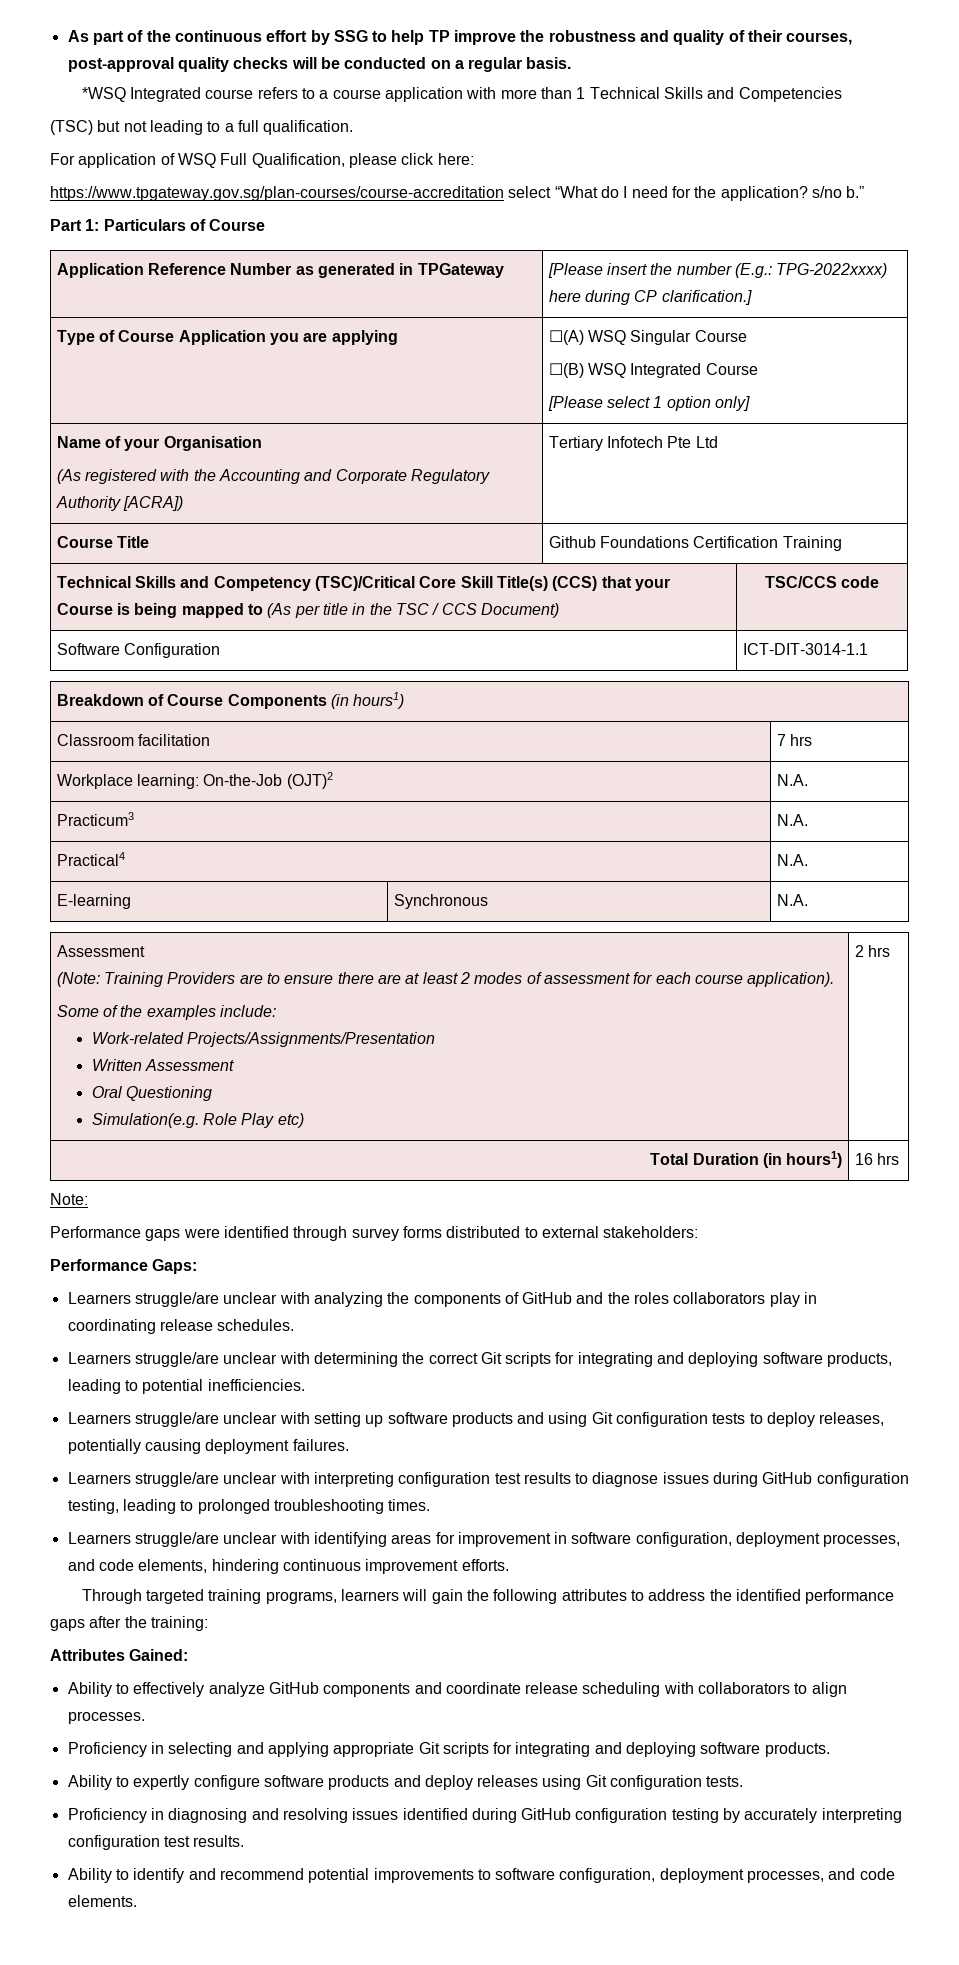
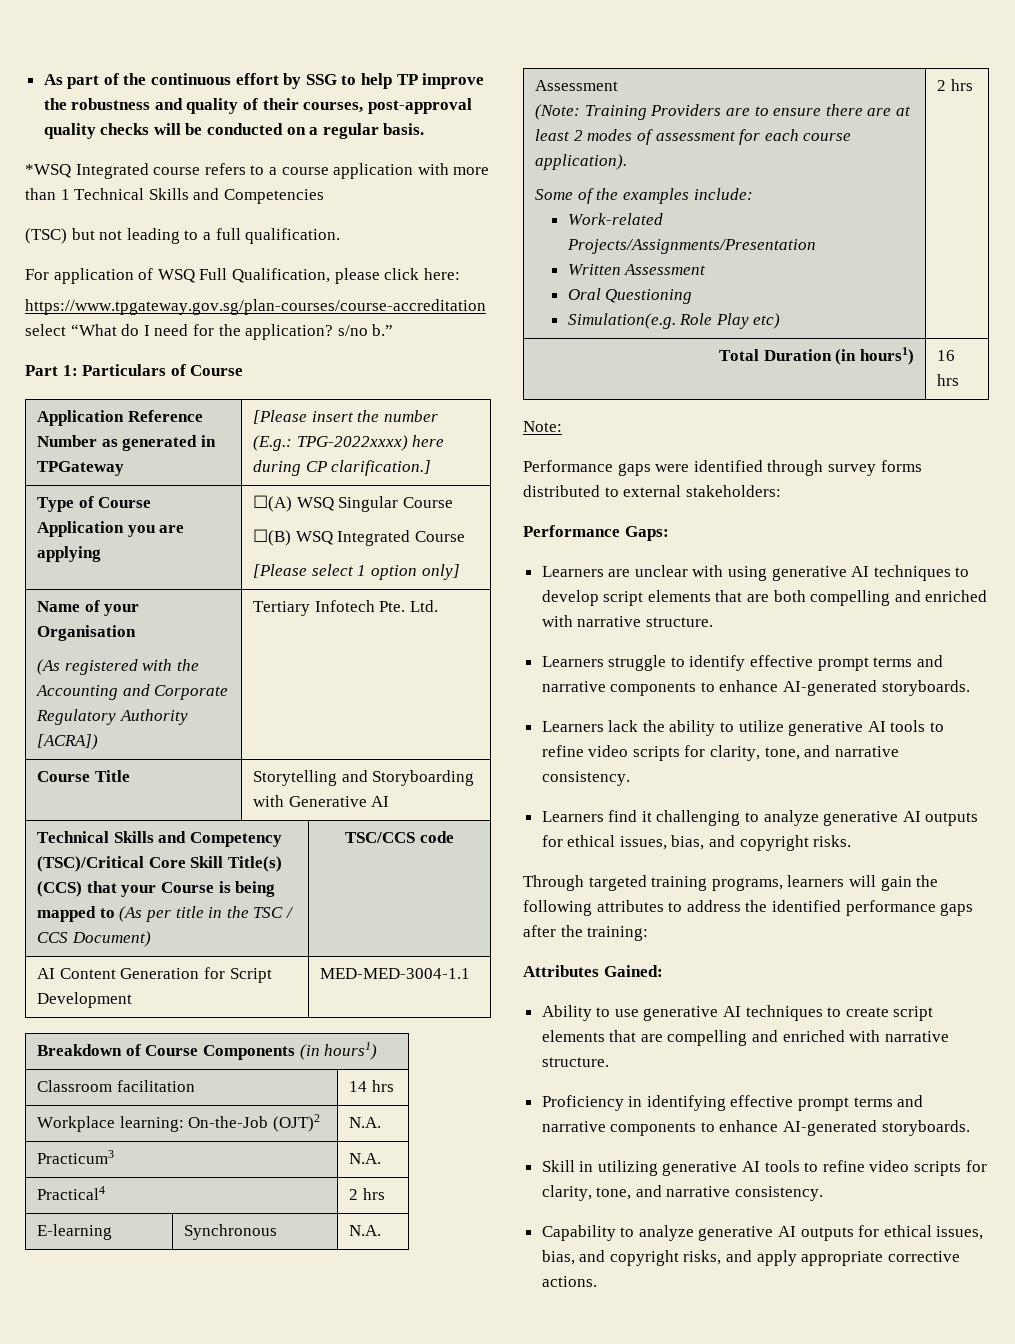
[667,436,718,448] Pte Ltd -> [379,600,439,612] Pte. Ltd.
[548,536,842,551] Github Foundations Certification Training -> [253,770,475,786] [253,795,390,807] Storytelling and Storyboarding with Generative AI
[56,643,221,658] [742,643,868,655] Software Configuration | ICT-DIT-3014-1.1 -> [37,967,272,983] [37,992,133,1008] [320,968,471,979] AI Content Generation for Script Development | MED-MED-3004-1.1
[776,734,786,746] 7 -> [349,1081,368,1092] 14
[776,854,808,866] N.A. -> [349,1188,385,1200] 2 hrs
[134,1292,818,1307] [67,1319,295,1334] [67,1352,893,1367] [67,1379,305,1394] [67,1412,885,1427] [67,1439,349,1454] [67,1472,909,1487] [67,1499,431,1514] [67,1532,901,1547] [67,1559,509,1574] struggle/are unclear with analyzing the components of GitHub and the roles collaborators play in coordinating release schedules. // Learners struggle/are unclear with determining the correct Git scripts for integrating and deploying software products, leading to potential inefficiencies. // Learners struggle/are unclear with setting up software products and using Git configuration tests to deploy releases, potentially causing deployment failures. // Learners struggle/are unclear with interpreting configuration test results to diagnose issues during GitHub configuration testing, leading to prolonged troubleshooting times. // Learners struggle/are unclear with identifying areas for improvement in software configuration, deployment processes, and code elements, hindering continuous improvement efforts. -> [608,565,970,581] [541,590,988,606] [541,615,713,627] [541,655,943,671] [541,680,970,696] [541,720,945,736] [541,745,899,761] [541,771,630,786] [541,810,979,826] [541,835,852,851] are unclear with using generative AI techniques to develop script elements that are both compelling and enriched with narrative structure. // Learners struggle to identify effective prompt terms and narrative components to enhance AI-generated storyboards. // Learners lack the ability to utilize generative AI tools to refine video scripts for clarity, tone, and narrative consistency. // Learners find it challenging to analyze generative AI outputs for ethical issues, bias, and copyright risks.
[133,1682,847,1697] [67,1711,145,1724] [67,1742,830,1757] [67,1775,744,1790] [67,1808,902,1823] [67,1835,245,1850] [67,1868,895,1883] [67,1895,137,1907] effectively analyze GitHub components and coordinate release scheduling with collaborators to align processes. // Proficiency in selecting and applying appropriate Git scripts for integrating and deploying software products. // Ability to expertly configure software products and deploy releases using Git configuration tests. // Proficiency in diagnosing and resolving issues identified during GitHub configuration testing by accurately interpreting configuration test results. // Ability to identify and recommend potential improvements to software configuration, deployment processes, and code elements. -> [614,1005,934,1021] [541,1030,949,1046] [541,1057,609,1067] [541,1095,924,1111] [541,1120,970,1136] [541,1160,987,1176] [541,1185,824,1201] [541,1225,984,1241] [541,1250,960,1266] [541,1276,597,1287] use generative AI techniques to create script elements that are compelling and enriched with narrative structure. // Proficiency in identifying effective prompt terms and narrative components to enhance AI-generated storyboards. // Skill in utilizing generative AI tools to refine video scripts for clarity, tone, and narrative consistency. // Capability to analyze generative AI outputs for ethical issues, bias, and copyright risks, and apply appropriate corrective actions.

